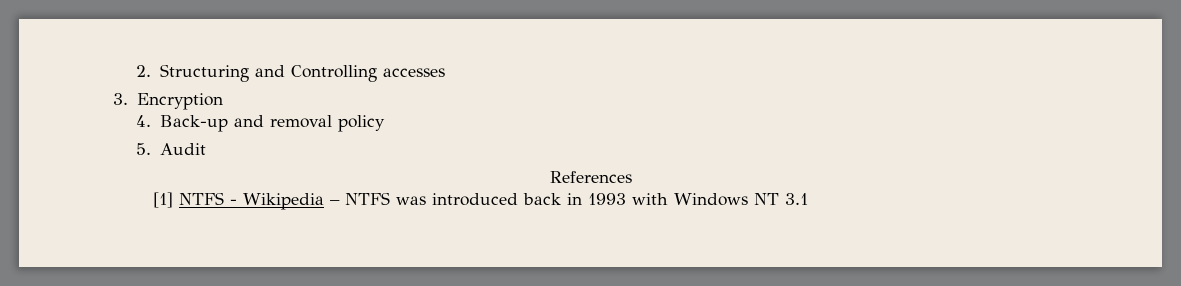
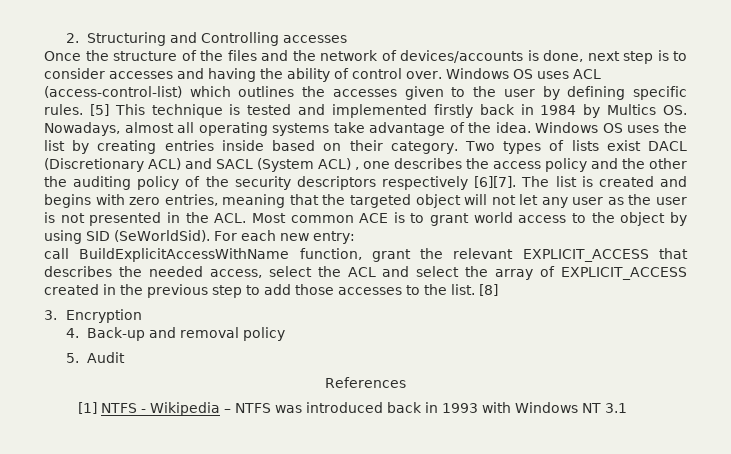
(445, 72) none -> [44,50,687,64] [44,68,601,82] [44,86,688,100] [44,104,687,118] [44,122,688,136] [44,140,687,154] [44,158,687,172] [44,176,687,190] [44,194,687,208] [44,212,687,226] [44,230,355,244] [44,248,688,262] [44,266,688,280] [44,284,498,298] // Once the structure of the files and the network of devices/accounts is done, next step is to consider accesses and having the ability of control over. Windows OS uses ACL (access-control-list) which outlines the accesses given to the user by defining specific rules. [5] This technique is tested and implemented firstly back in 1984 by Multics OS. Nowadays, almost all operating systems take advantage of the idea. Windows OS uses the list by creating entries inside based on their category. Two types of lists exist DACL (Discretionary ACL) and SACL (System ACL) , one describes the access policy and the other the auditing policy of the security descriptors respectively [6][7]. The list is created and begins with zero entries, meaning that the targeted object will not let any user as the user is not presented in the ACL. Most common ACE is to grant world access to the object by using SID (SeWorldSid). For each new entry: // call BuildExplicitAccessWithName function, grant the relevant EXPLICIT_ACCESS that describes the needed access, select the ACL and select the array of EXPLICIT_ACCESS created in the previous step to add those accesses to the list. [8]

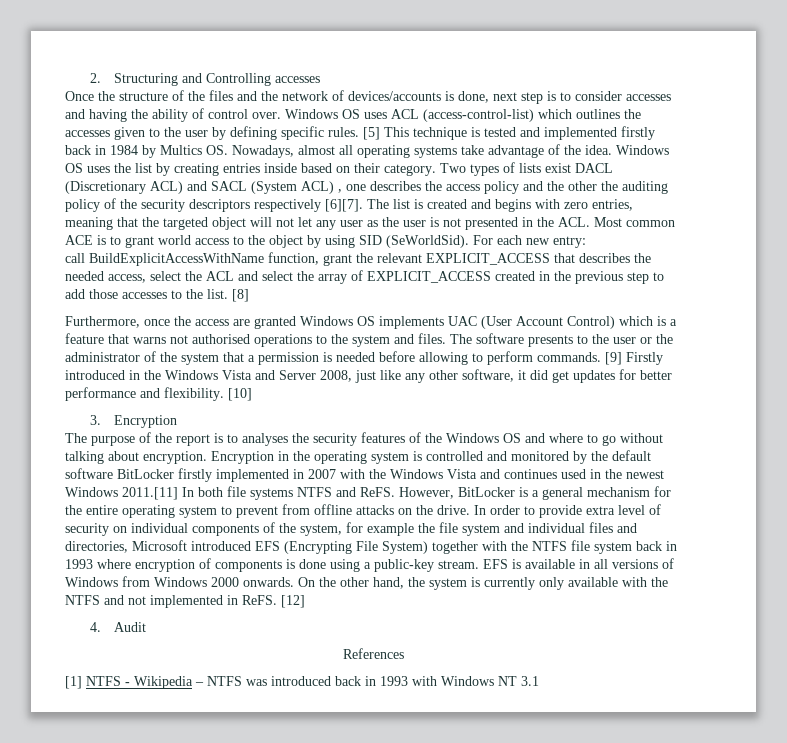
[44,309,142,323] [65,327,286,341] [65,353,79,363] 3. Encryption // 4. Back-up and removal policy // 5. -> [65,316,677,329] [65,333,673,347] [65,351,663,365] [65,369,672,383] [65,387,252,401] [89,415,178,428] [65,432,663,446] [65,450,651,464] [65,468,664,482] [65,486,671,500] [65,504,661,518] [65,522,637,536] [65,540,677,554] [65,558,674,572] [65,576,668,590] [65,595,305,608] [89,622,101,632] Furthermore, once the access are granted Windows OS implements UAC (User Account Control) which is a feature that warns not authorised operations to the system and files. The software presents to the user or the administrator of the system that a permission is needed before allowing to perform commands. [9] Firstly introduced in the Windows Vista and Server 2008, just like any other software, it did get updates for better performance and flexibility. [10] // 3. Encryption // The purpose of the report is to analyses the security features of the Windows OS and where to go without talking about encryption. Encryption in the operating system is controlled and monitored by the default software BitLocker firstly implemented in 2007 with the Windows Vista and continues used in the newest Windows 2011.[11] In both file systems NTFS and ReFS. However, BitLocker is a general mechanism for the entire operating system to prevent from offline attacks on the drive. In order to provide extra level of security on individual components of the system, for example the file system and individual files and directories, Microsoft introduced EFS (Encrypting File System) together with the NTFS file system back in 1993 where encryption of components is done using a public-key stream. EFS is available in all versions of Windows from Windows 2000 onwards. On the other hand, the system is currently only available with the NTFS and not implemented in ReFS. [12] // 4.

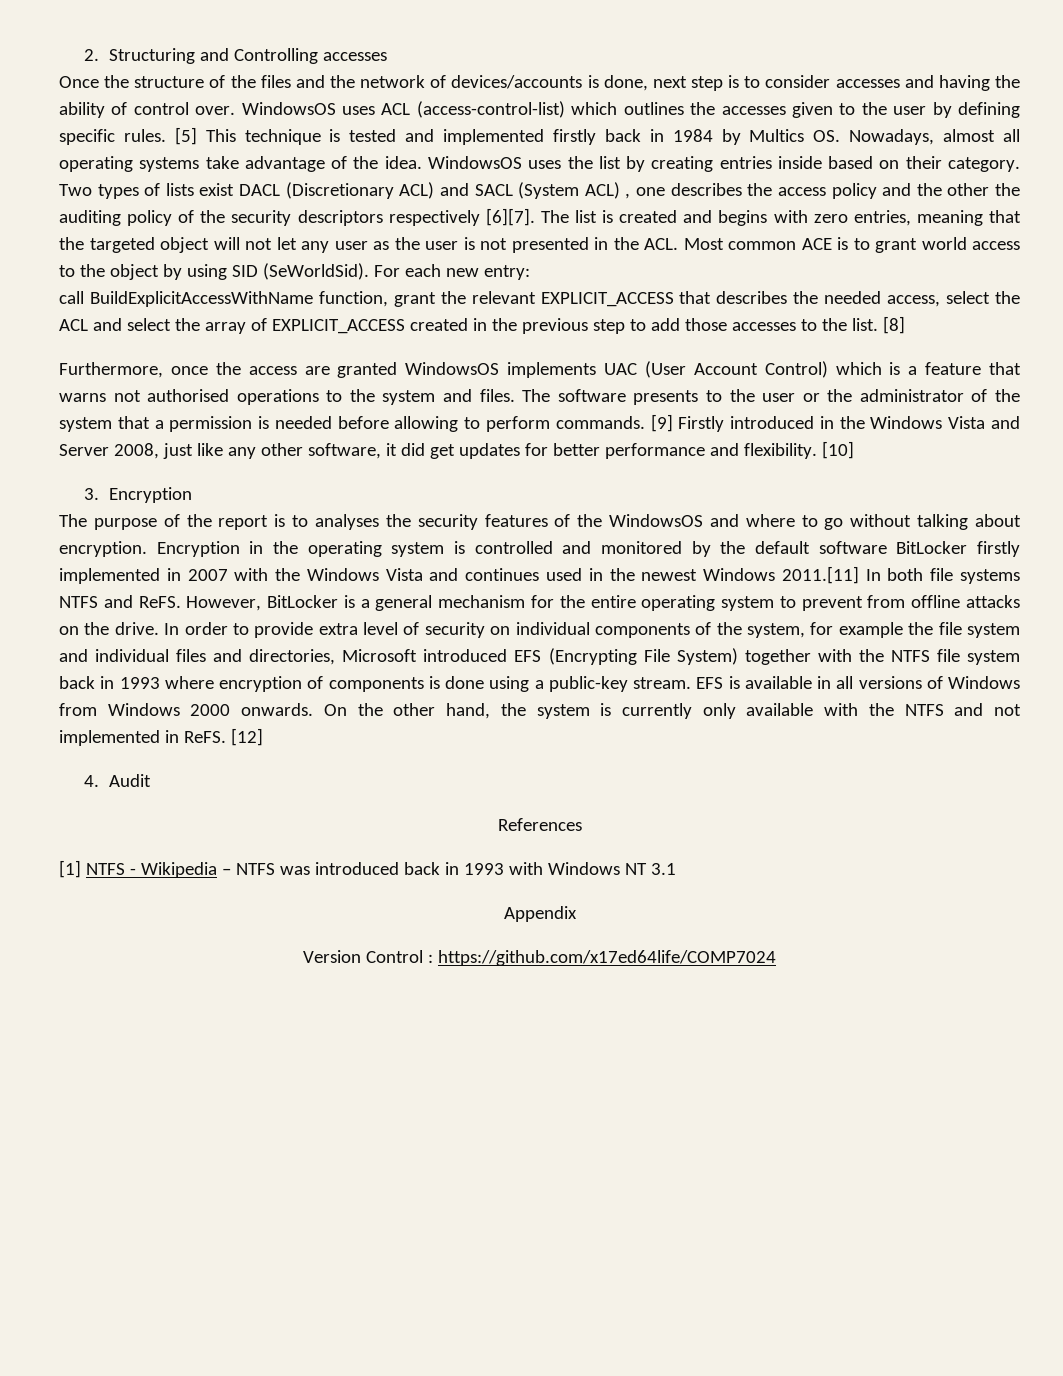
[285,109,360,119] Windows OS -> [241,102,336,115] WindowsOS
[616,145,669,155] [65,163,83,173] Windows OS -> [427,156,522,169] WindowsOS
[300,316,375,326] Windows OS -> [405,362,500,375] WindowsOS
[446,433,521,443] Windows OS -> [609,514,704,527] WindowsOS
(539, 681) none -> [503,906,577,922] [303,950,776,966] // Appendix // Version Control : https://github.com/x17ed64life/COMP7024

